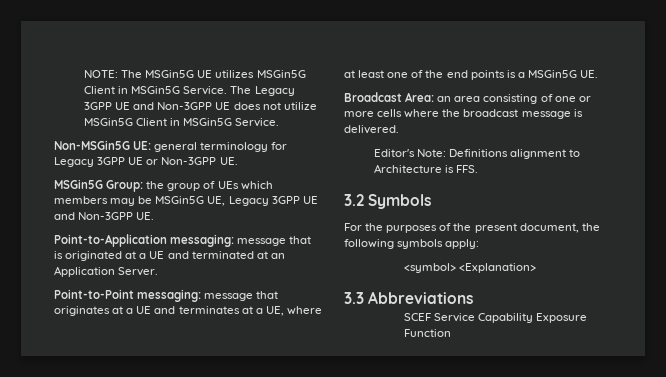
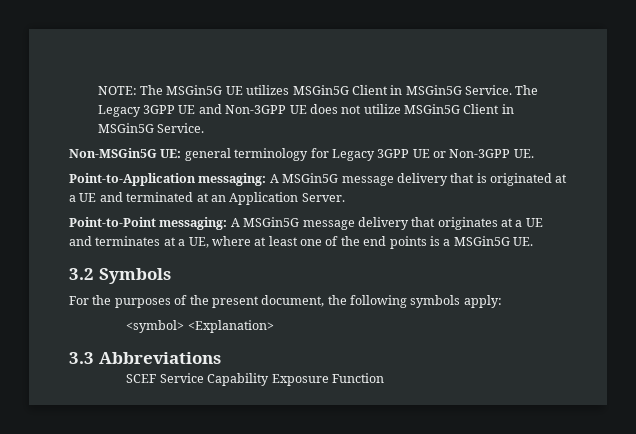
[54,179,273,192] [54,196,318,206] [54,212,155,220] [54,234,287,247] MSGin5G Group: the group of UEs which members may be MSGin5G UE, Legacy 3GPP UE and Non-3GPP UE. // Point-to-Application messaging: message -> [69,173,448,186] Point-to-Application messaging: A MSGin5G message delivery
[204,293,254,301] message -> [230,217,409,230] A MSGin5G message delivery
[344,92,591,104] [344,109,583,119] [344,125,399,134] [373,149,581,159] [373,164,479,173] // Broadcast Area: an area consisting of one or more cells where the broadcast message is delivered. // Editor's Note: Definitions alignment to Architecture is FFS. -> (533, 241) none

